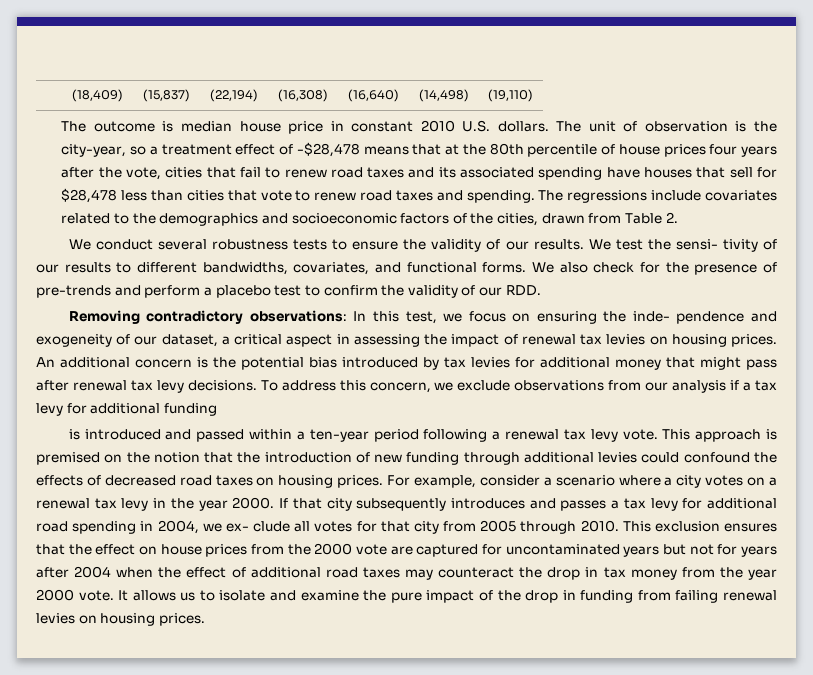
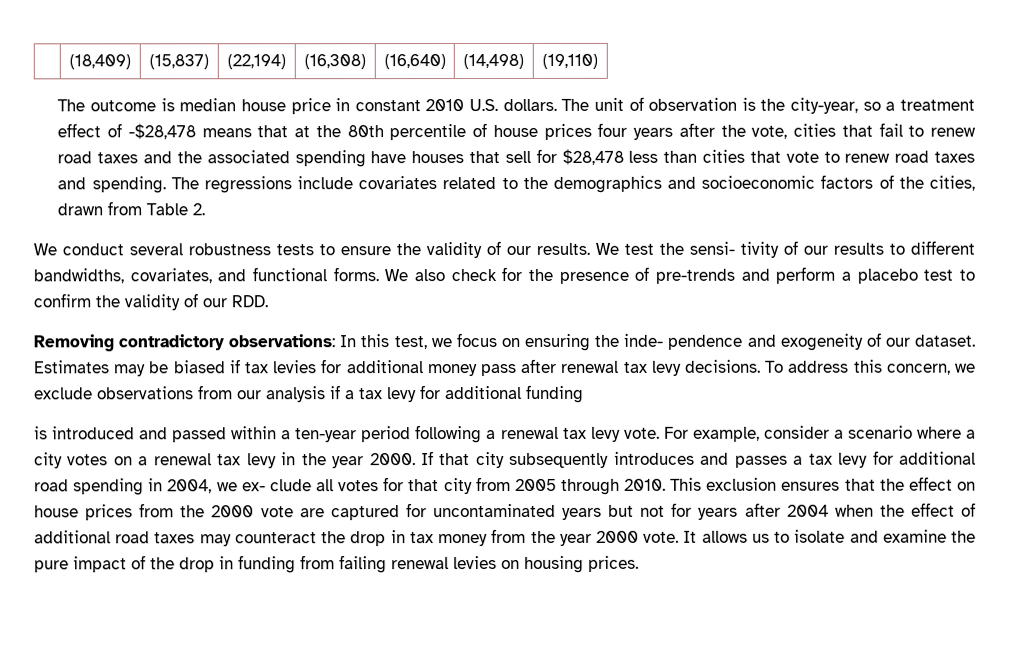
[438,167,456,178] its -> [176,151,202,164] the
[161,334,778,347] [36,357,439,370] dataset, a critical aspect in assessing the impact of renewal tax levies on housing prices. An additional concern is the potential bias introduced by -> [915,334,977,347] [34,359,241,377] dataset. Estimates may be biased if
[666,357,741,370] that might -> (478, 370) none
[662,429,777,442] [36,452,777,465] [36,475,384,488] This approach is premised on the notion that the introduction of new funding through additional levies could confound the effects of decreased road taxes on housing prices. -> (660, 433) none

